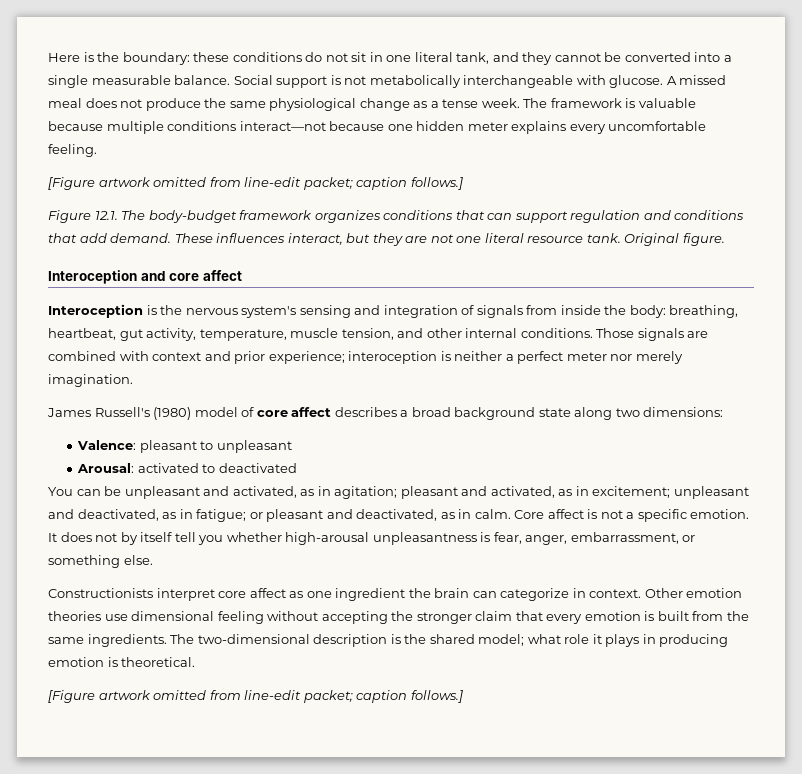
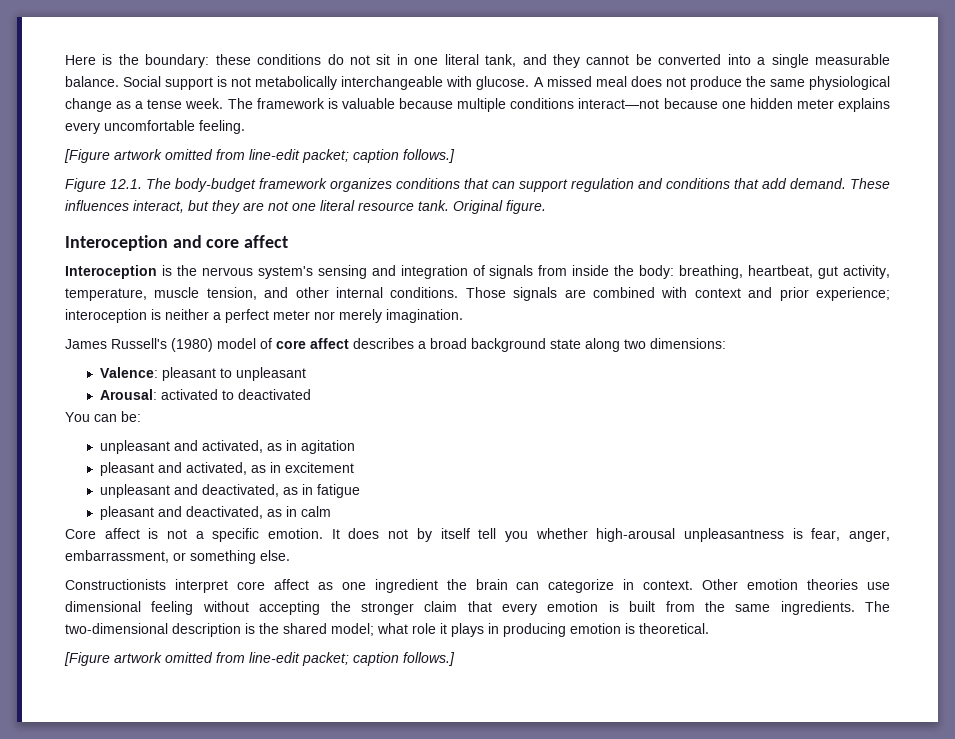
[104,486,122,496] be -> [121,411,141,422] be: //
[334,486,398,499] agitation; -> [300,440,355,454] agitation //
[592,486,671,498] excitement; -> [284,462,354,473] excitement //
[196,509,263,522] fatigue; or -> [316,484,360,498] fatigue //
[474,509,511,519] calm. -> [300,506,331,517] calm //

